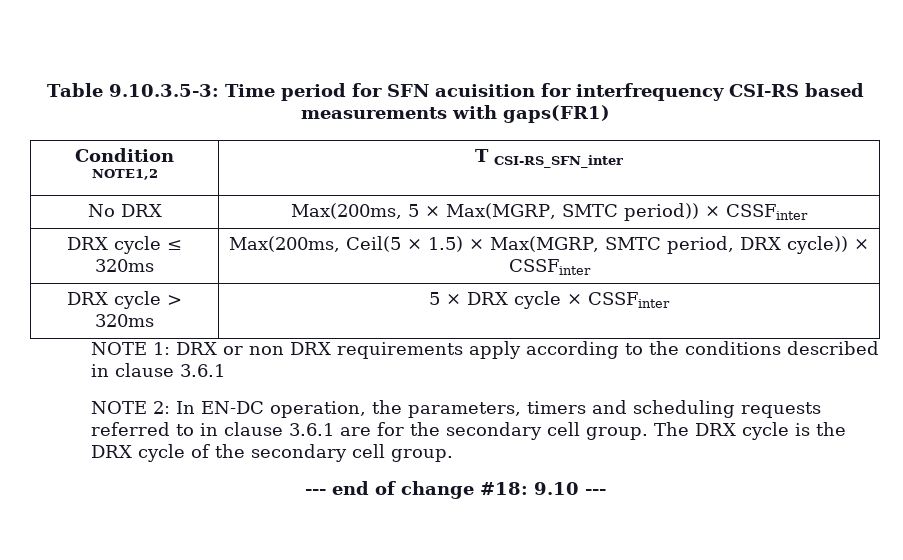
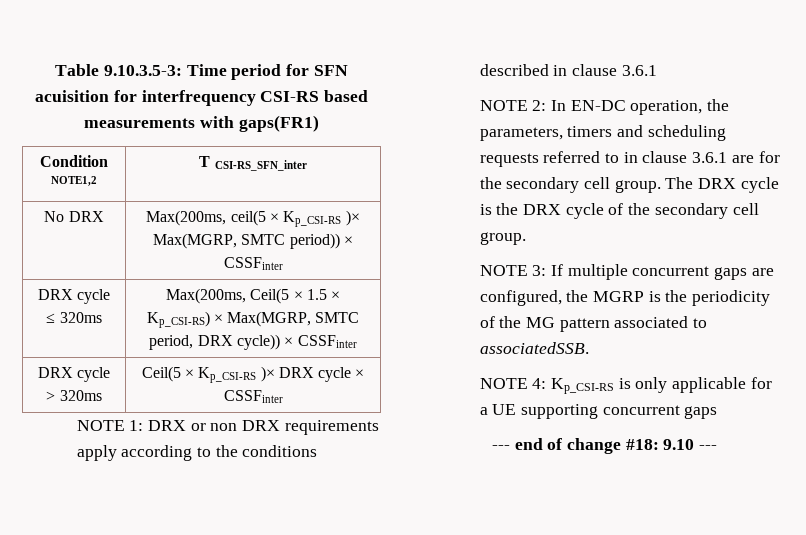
[408,204,441,217] 5 × -> [230,210,360,227] ceil(5 × Kp_CSI-RS )×
[427,236,463,252] 1.5) -> [306,289,341,300] [146,311,210,328] 1.5 × Kp_CSI-RS)
[429,292,461,305] 5 × -> [141,366,275,383] Ceil(5 × Kp_CSI-RS )×
(454, 455) none -> [479,264,774,280] [479,290,771,306] [479,316,708,332] [479,342,589,354] [479,377,772,394] [479,404,718,419] // NOTE 3: If multiple concurrent gaps are configured, the MGRP is the periodicity of the MG pattern associated to associatedSSB. // NOTE 4: Kp_CSI-RS is only applicable for a UE supporting concurrent gaps

